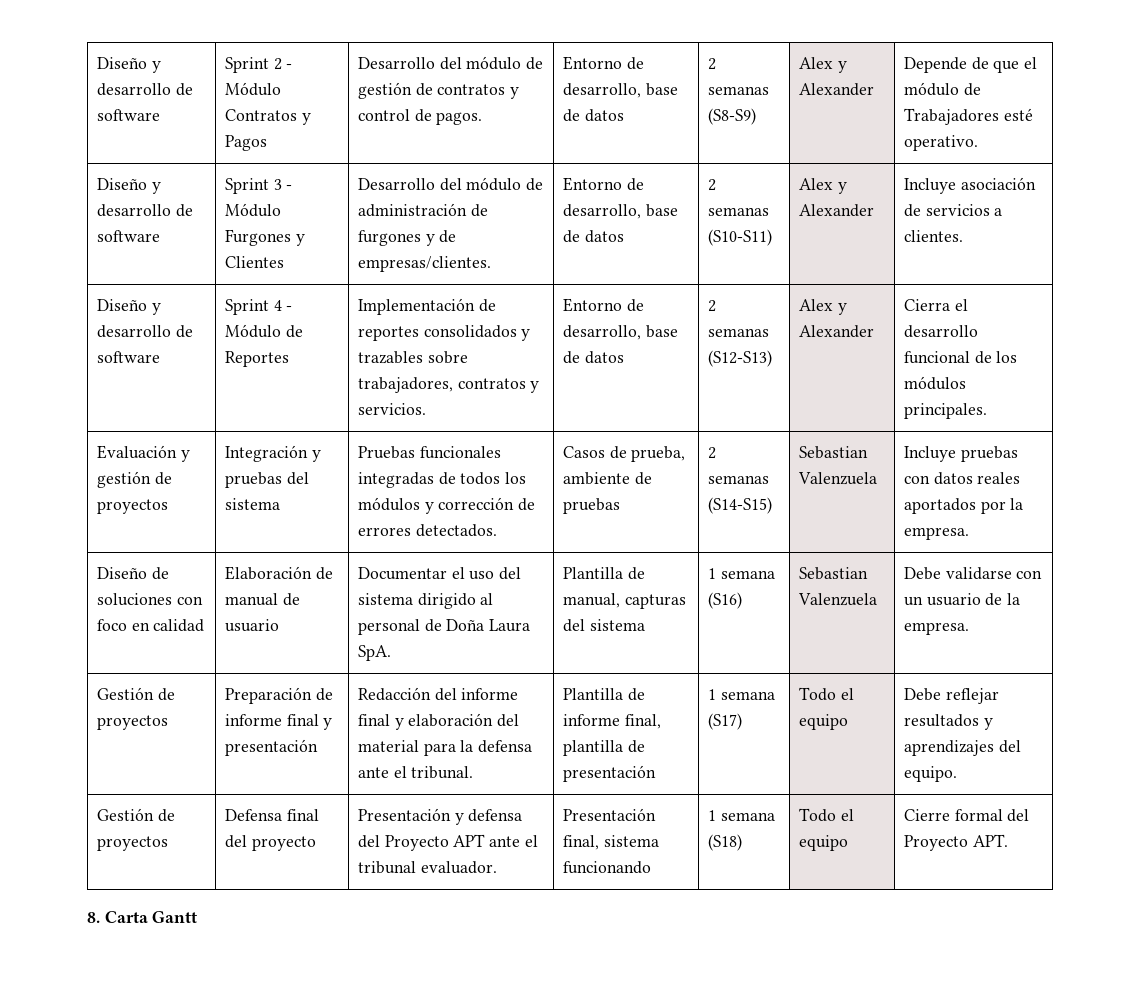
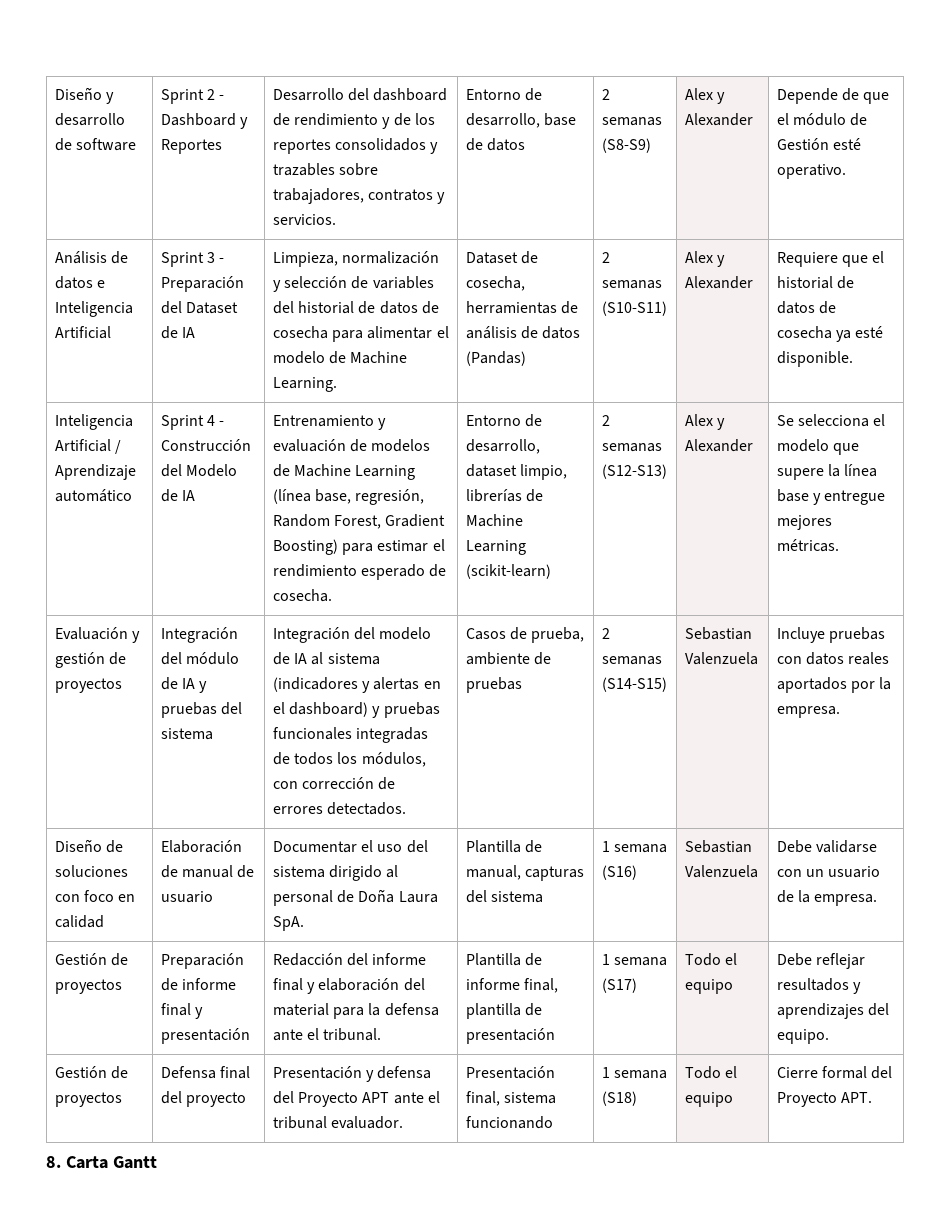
[224,82,281,96] [224,109,311,125] [224,135,267,151] [357,56,544,70] [357,82,520,99] [357,109,483,125] Módulo Contratos y Pagos | Desarrollo del módulo de gestión de contratos y control de pagos. -> [160,113,249,129] [160,139,222,154] [272,88,448,101] [272,113,435,129] [272,138,439,154] [272,163,379,176] [272,188,446,204] [272,214,336,225] Dashboard y Reportes | Desarrollo del dashboard de rendimiento y de los reportes consolidados y trazables sobre trabajadores, contratos y servicios.
[903,108,999,125] Trabajadores -> [776,138,829,150] Gestión
[96,178,161,194] [96,204,193,217] [96,230,160,242] [224,178,293,194] [224,203,281,217] [224,229,305,246] [224,256,284,268] [357,177,544,191] [357,203,488,217] [357,230,457,246] [357,256,491,272] [562,177,644,191] [562,204,678,219] [562,230,624,243] Diseño y desarrollo de software | Sprint 3 - Módulo Furgones y Clientes | Desarrollo del módulo de administración de furgones y de empresas/clientes. | Entorno de desarrollo, base de datos -> [54,251,129,264] [54,276,106,289] [54,301,133,317] [54,326,111,339] [160,252,225,267] [160,276,244,292] [160,301,239,314] [160,326,196,339] [272,251,440,267] [272,276,434,292] [272,301,439,314] [272,326,449,342] [272,351,408,364] [272,377,337,392] [465,251,539,264] [465,276,525,291] [465,301,579,314] [465,326,581,339] [465,351,526,366] Análisis de datos e Inteligencia Artificial | Sprint 3 - Preparación del Dataset de IA | Limpieza, normalización y selección de variables del historial de datos de cosecha para alimentar el modelo de Machine Learning. | Dataset de cosecha, herramientas de análisis de datos (Pandas)
[903,177,1036,194] [903,204,1003,217] [903,230,963,242] [96,299,161,315] [96,325,193,338] [96,351,160,363] [224,299,293,315] [224,324,303,338] [224,351,289,367] [357,298,496,315] [357,325,531,341] [357,351,468,364] [357,377,540,393] [357,403,426,415] [562,298,644,312] [562,325,678,340] [562,351,624,364] Incluye asociación de servicios a clientes. // Diseño y desarrollo de software | Sprint 4 - Módulo de Reportes | Implementación de reportes consolidados y trazables sobre trabajadores, contratos y servicios. | Entorno de desarrollo, base de datos -> [776,251,885,267] [776,276,855,289] [776,301,837,314] [776,326,884,342] [776,351,853,367] [54,414,133,430] [54,439,122,454] [54,464,136,480] [54,489,132,502] [160,415,225,430] [160,439,251,451] [160,464,238,477] [160,489,196,502] [272,415,387,430] [272,439,431,452] [272,464,416,480] [272,489,425,505] [272,514,446,529] [272,539,445,555] [272,564,447,580] [272,589,332,602] [465,414,543,427] [465,439,540,454] [465,464,568,480] [465,489,544,502] [465,514,523,527] [465,540,526,555] [465,564,551,579] Requiere que el historial de datos de cosecha ya esté disponible. // Inteligencia Artificial / Aprendizaje automático | Sprint 4 - Construcción del Modelo de IA | Entrenamiento y evaluación de modelos de Machine Learning (línea base, regresión, Random Forest, Gradient Boosting) para estimar el rendimiento esperado de cosecha. | Entorno de desarrollo, dataset limpio, librerías de Machine Learning (scikit-learn)
[903,299,968,311] [903,325,978,338] [903,351,1018,364] [903,376,966,390] [903,403,987,419] Cierra el desarrollo funcional de los módulos principales. -> [776,414,886,427] [776,439,860,455] [776,464,878,480] [776,489,886,505] [776,515,832,530] [776,539,839,552] Se selecciona el modelo que supere la línea base y entregue mejores métricas.
(308, 453) none -> [160,652,240,665] [160,677,196,690] del módulo de IA
[357,446,415,459] Pruebas -> [272,627,432,643] [272,652,380,665] [272,677,441,693] [272,702,440,718] Integración del modelo de IA al sistema (indicadores y alertas en el dashboard) y pruebas
[357,497,434,514] módulos y -> [361,752,426,767] [272,781,298,789] módulos, con

